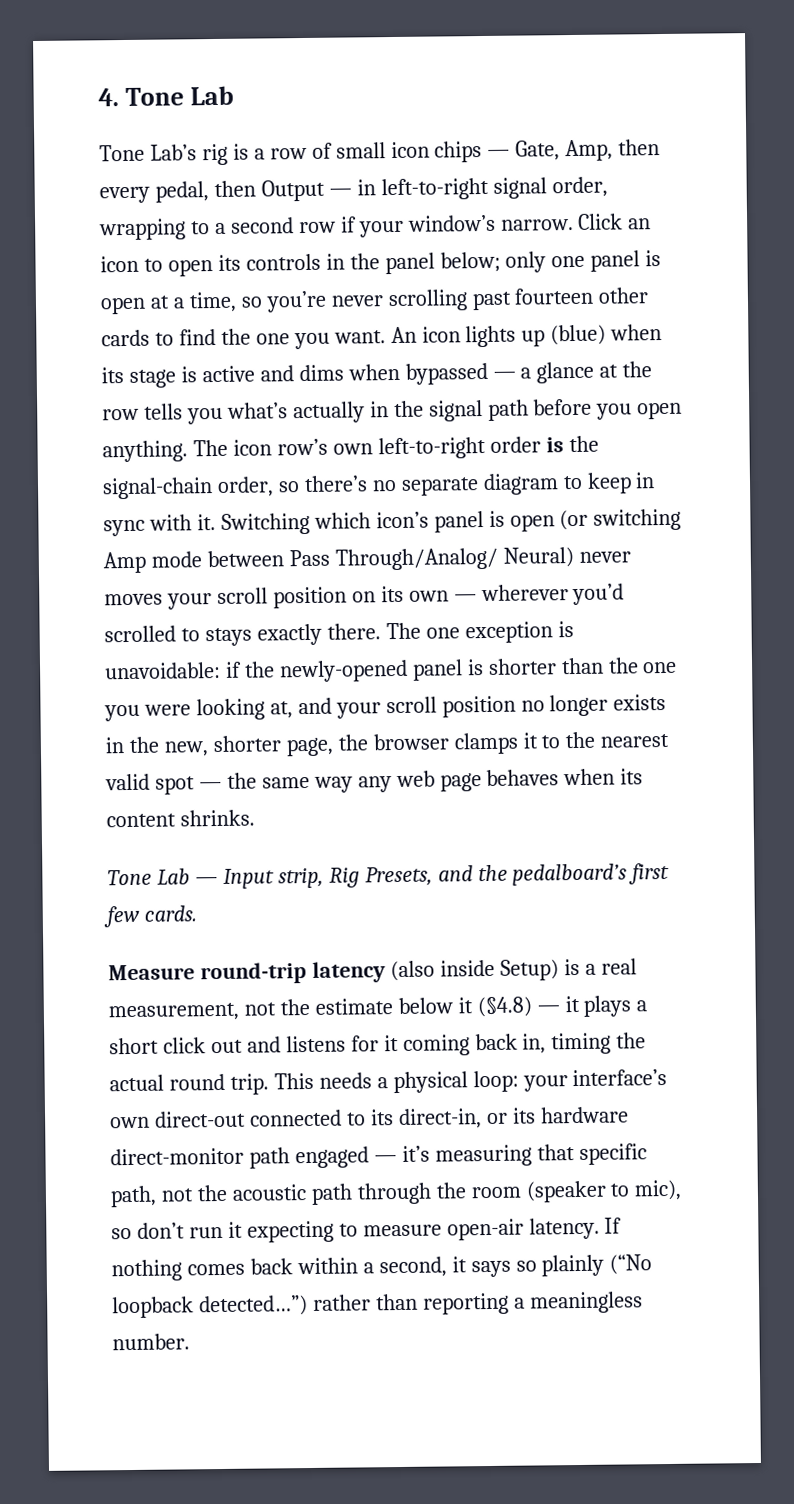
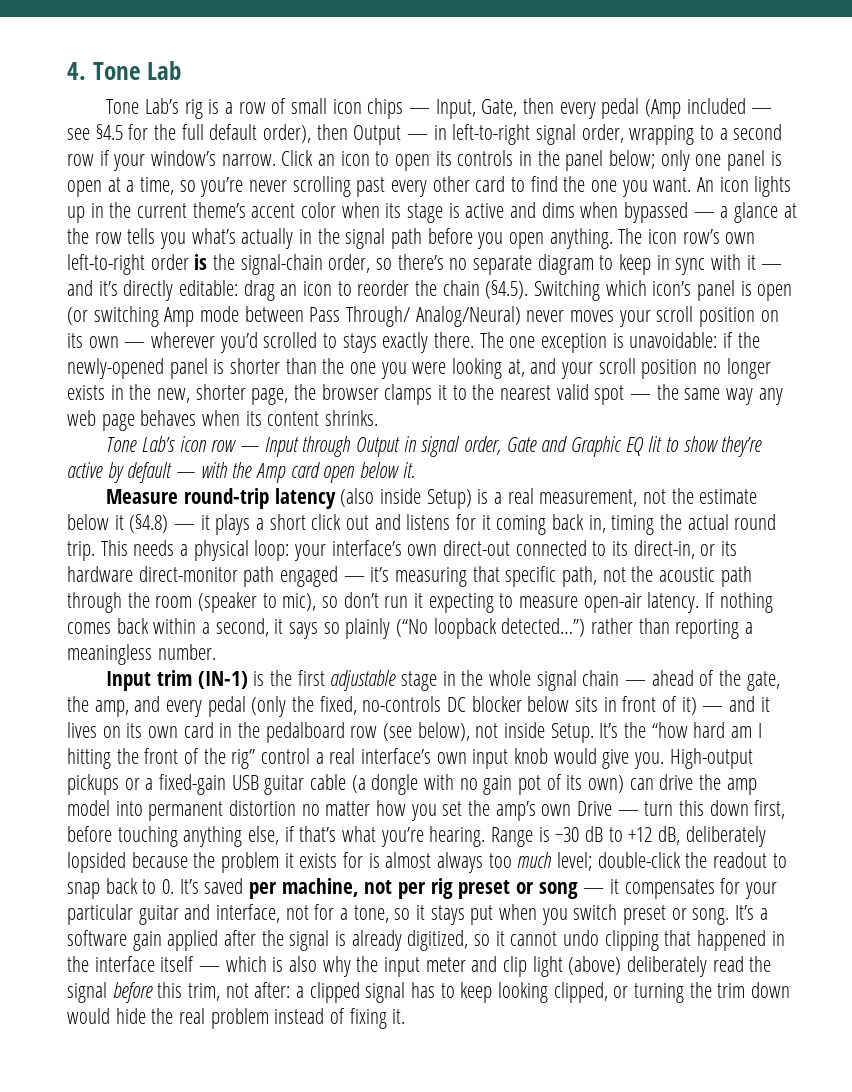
[515,139,661,162] [99,181,209,204] Gate, Amp, then every pedal, -> [435,98,773,119] [67,124,312,143] Input, Gate, then every pedal (Amp included — see §4.5 for the full default order),
[514,287,650,305] [101,329,150,347] fourteen other cards -> [391,176,506,197] every other card
[550,324,607,346] (blue) -> [90,202,337,218] in the current theme’s accent color
[196,514,216,531] it. -> [746,255,783,270] [67,280,529,301] it — and it’s directly editable: drag an icon to reorder the chain (§4.5).
[334,547,574,571] Through/Analog/ Neural) -> [346,306,521,327] Through/ Analog/Neural)
[156,862,670,889] [103,905,197,928] Lab — Input strip, Rig Presets, and the pedalboard’s first few cards. -> [141,436,763,457] [67,462,415,483] Lab’s icon row — Input through Output in signal order, Gate and Graphic EQ lit to show they’re active by default — with the Amp card open below it.
(190, 1342) none -> [106,670,780,691] [67,696,770,717] [67,722,762,743] [67,748,753,769] [67,774,757,795] [67,800,786,821] [67,826,766,847] [67,852,787,873] [67,878,778,899] [67,904,768,925] [67,930,785,951] [67,956,772,977] [67,982,791,1003] [67,1008,406,1029] // Input trim (IN-1) is the first adjustable stage in the whole signal chain — ahead of the gate, the amp, and every pedal (only the fixed, no-controls DC blocker below sits in front of it) — and it lives on its own card in the pedalboard row (see below), not inside Setup. It’s the “how hard am I hitting the front of the rig” control a real interface’s own input knob would give you. High-output pickups or a fixed-gain USB guitar cable (a dongle with no gain pot of its own) can drive the amp model into permanent distortion no matter how you set the amp’s own Drive — turn this down first, before touching anything else, if that’s what you’re hearing. Range is −30 dB to +12 dB, deliberately lopsided because the problem it exists for is almost always too much level; double-click the readout to snap back to 0. It’s saved per machine, not per rig preset or song — it compensates for your particular guitar and interface, not for a tone, so it stays put when you switch preset or song. It’s a software gain applied after the signal is already digitized, so it cannot undo clipping that happened in the interface itself — which is also why the input meter and clip light (above) deliberately read the signal before this trim, not after: a clipped signal has to keep looking clipped, or turning the trim down would hide the real problem instead of fixing it.

